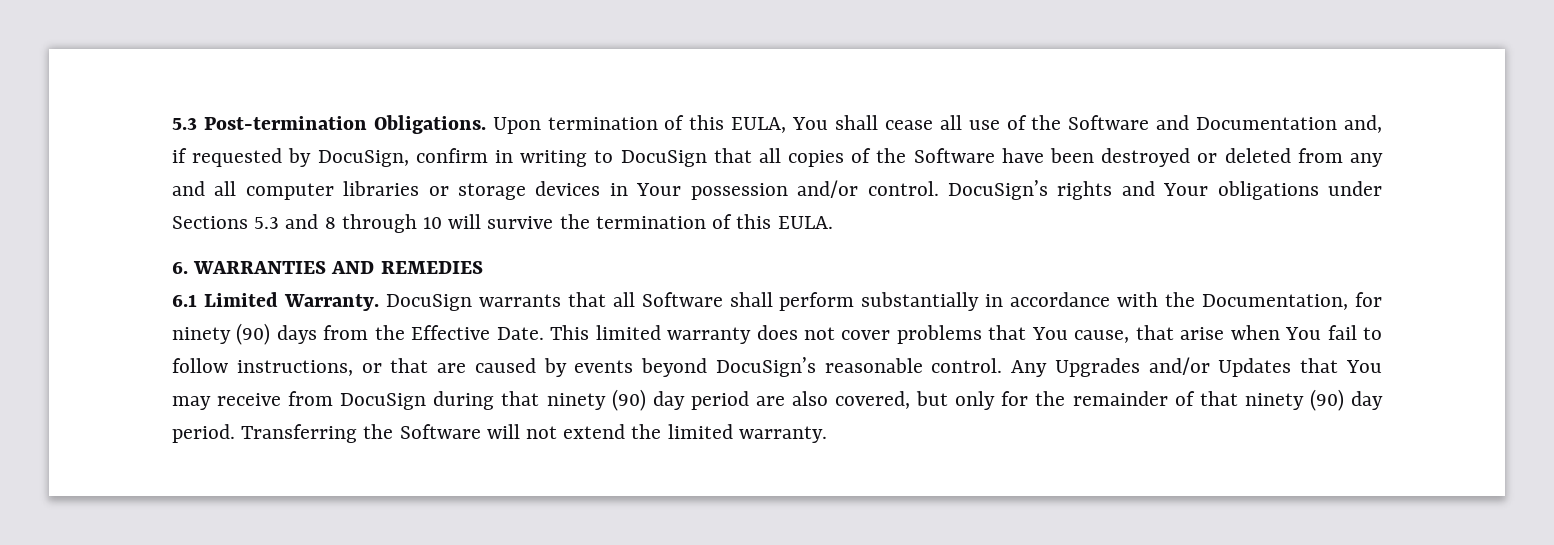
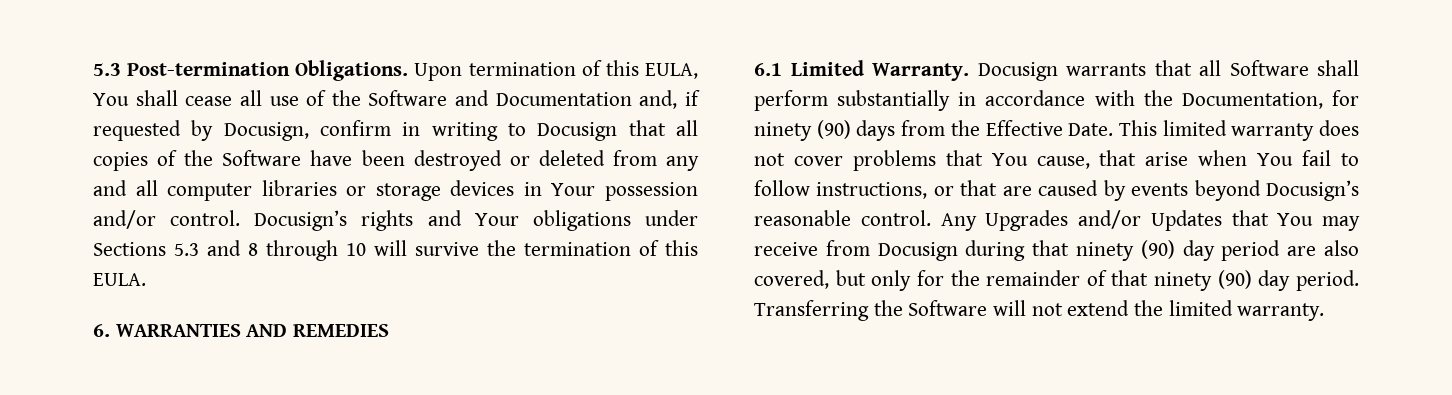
[317,150,409,167] DocuSign, -> [223,122,309,141] Docusign,
[620,150,707,167] DocuSign -> [537,122,618,141] Docusign
[947,180,1048,200] DocuSign’s -> [254,210,348,231] Docusign’s
[385,294,472,311] DocuSign -> [977,62,1058,81] Docusign
[715,357,816,377] DocuSign’s -> [1266,180,1359,201] Docusign’s
[340,393,427,410] DocuSign -> [877,242,958,261] Docusign

